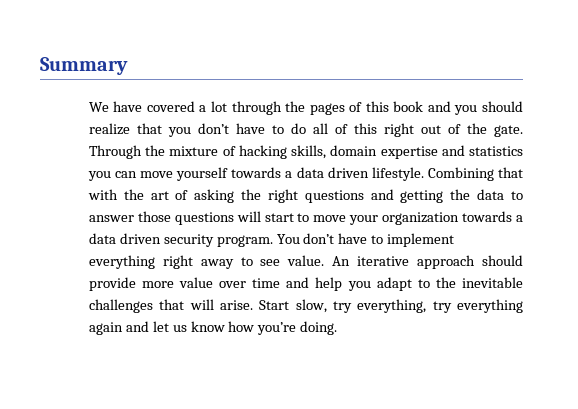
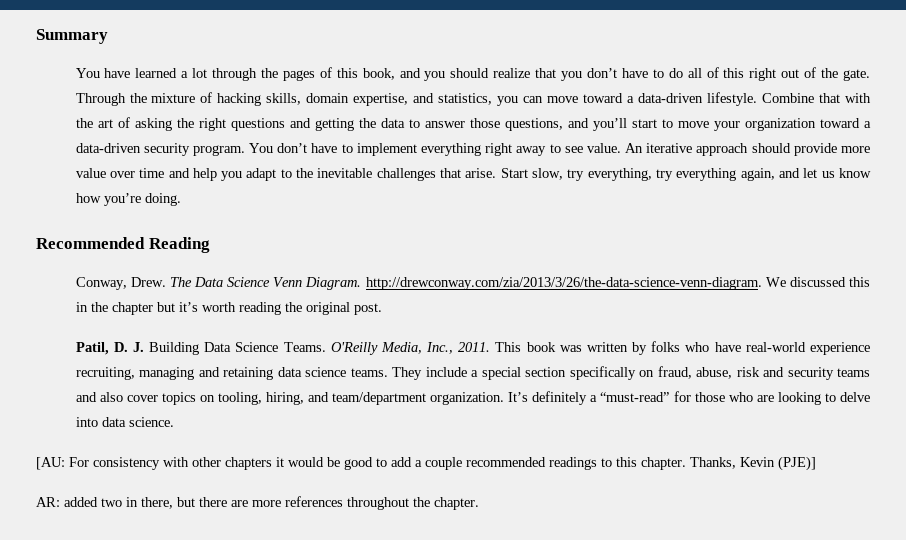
[88,101,195,112] We have covered -> [75,68,178,78] You have learned
[393,101,424,112] book -> [362,68,395,80] book,
[380,145,523,159] [87,167,494,181] expertise and statistics you can move yourself towards a data driven lifestyle. Combining -> [353,92,815,106] expertise, and statistics, you can move toward a data-driven lifestyle. Combine
[174,211,261,225] questions will -> [504,118,627,131] questions, and you’ll
[462,211,523,222] [88,233,161,244] towards a data driven -> [819,118,872,128] [75,143,141,153] toward a data-driven
[189,299,214,310] will -> (462, 173) none
[88,322,123,335] again -> [740,168,775,181] again,
(338, 328) none -> [36,237,210,253] [75,277,870,290] [75,302,382,315] [75,341,871,355] [75,366,870,380] [75,391,870,405] [75,417,174,427] [36,456,816,471] [36,496,479,510] // Recommended Reading // Conway, Drew. The Data Science Venn Diagram. http://drewconway.com/zia/2013/3/26/the-data-science-venn-diagram. We discussed this in the chapter but it’s worth reading the original post. // Patil, D. J. Building Data Science Teams. O'Reilly Media, Inc., 2011. This book was written by folks who have real-world experience recruiting, managing and retaining data science teams. They include a special section specifically on fraud, abuse, risk and security teams and also cover topics on tooling, hiring, and team/department organization. It’s definitely a “must-read” for those who are looking to delve into data science. // [AU: For consistency with other chapters it would be good to add a couple recommended readings to this chapter. Thanks, Kevin (PJE)] // AR: added two in there, but there are more references throughout the chapter.

